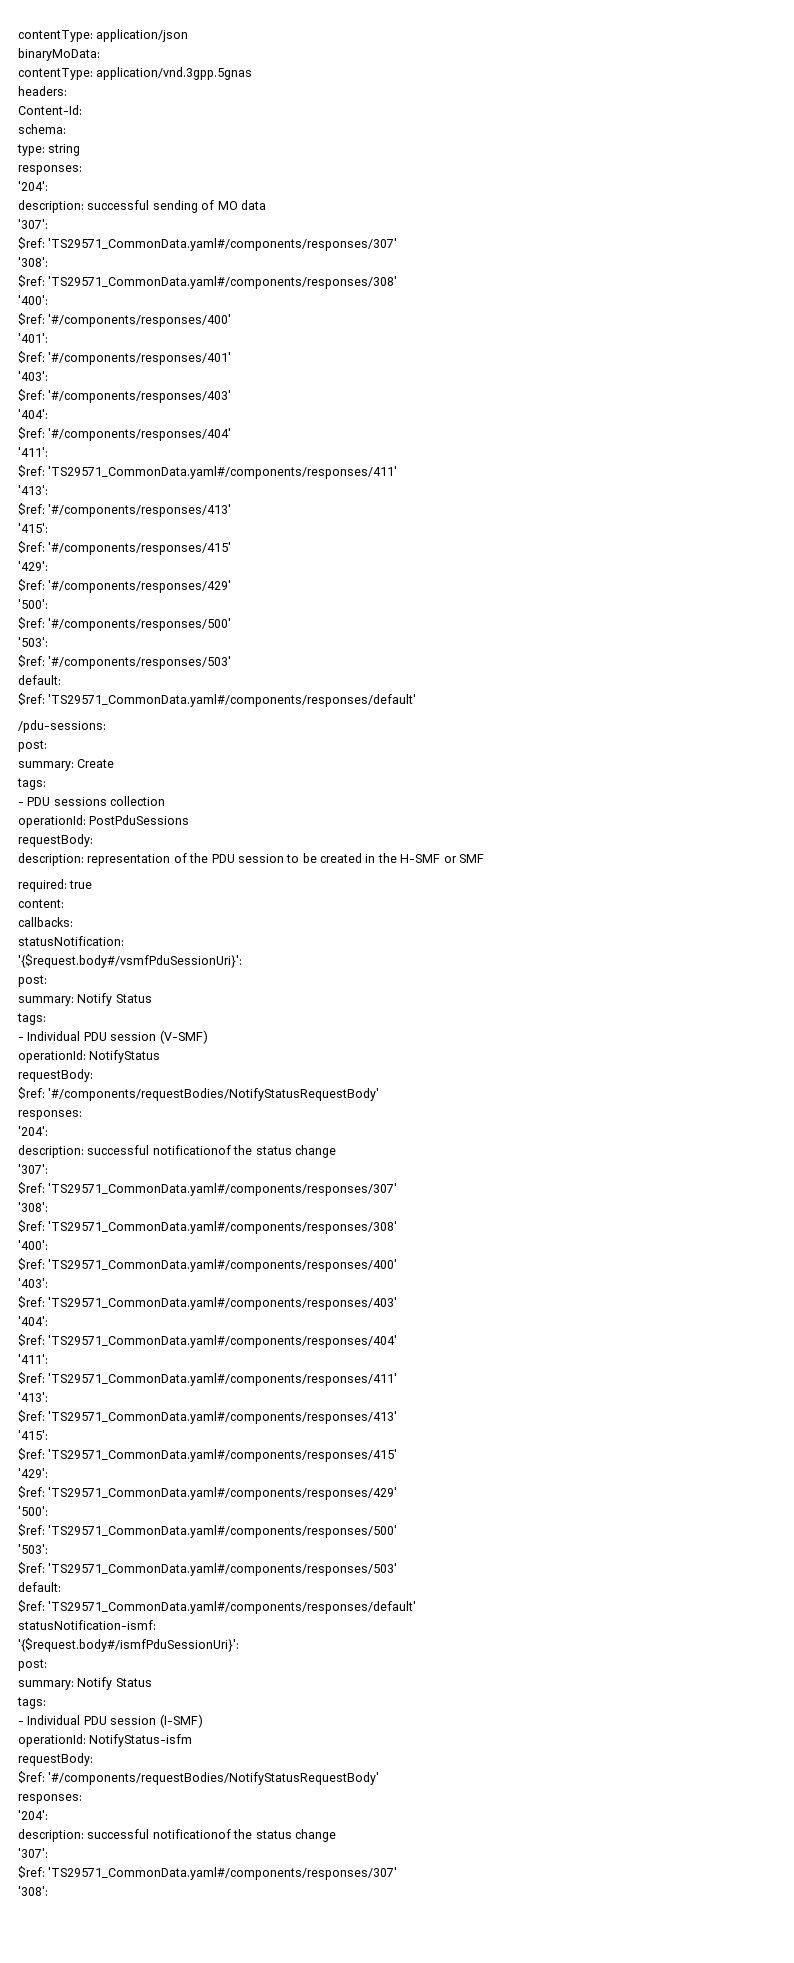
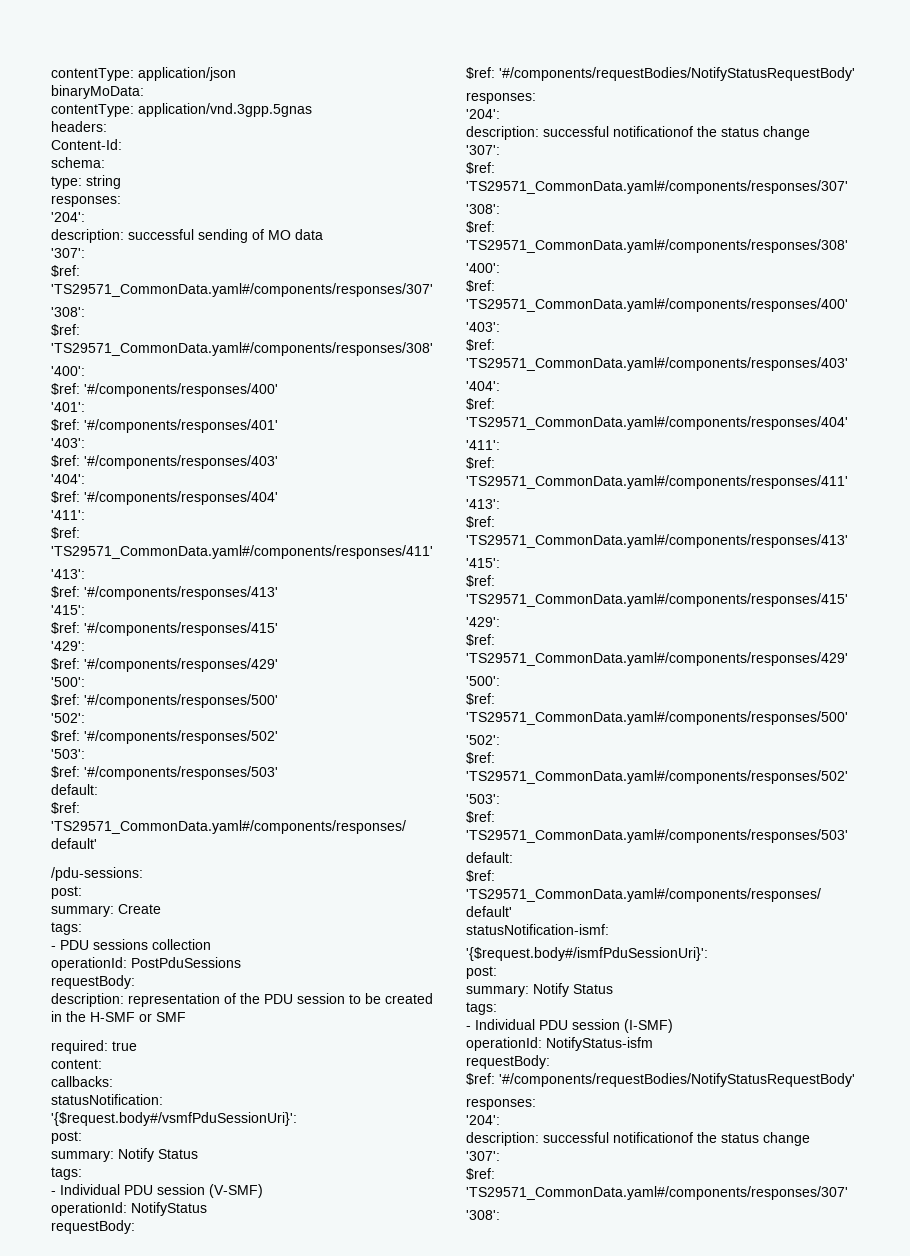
(232, 624) none -> [51,713,85,723] [51,730,278,744] // '502': // $ref: '#/components/responses/502'
(398, 1531) none -> [466,735,500,745] [466,752,495,764] [466,770,848,784] // '502': // $ref: 'TS29571_CommonData.yaml#/components/responses/502'

